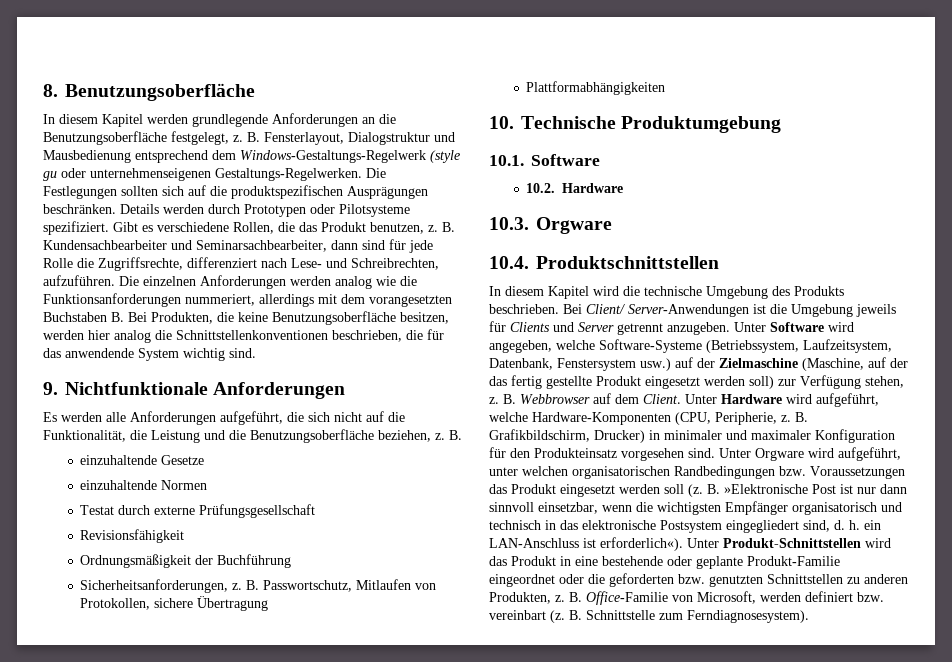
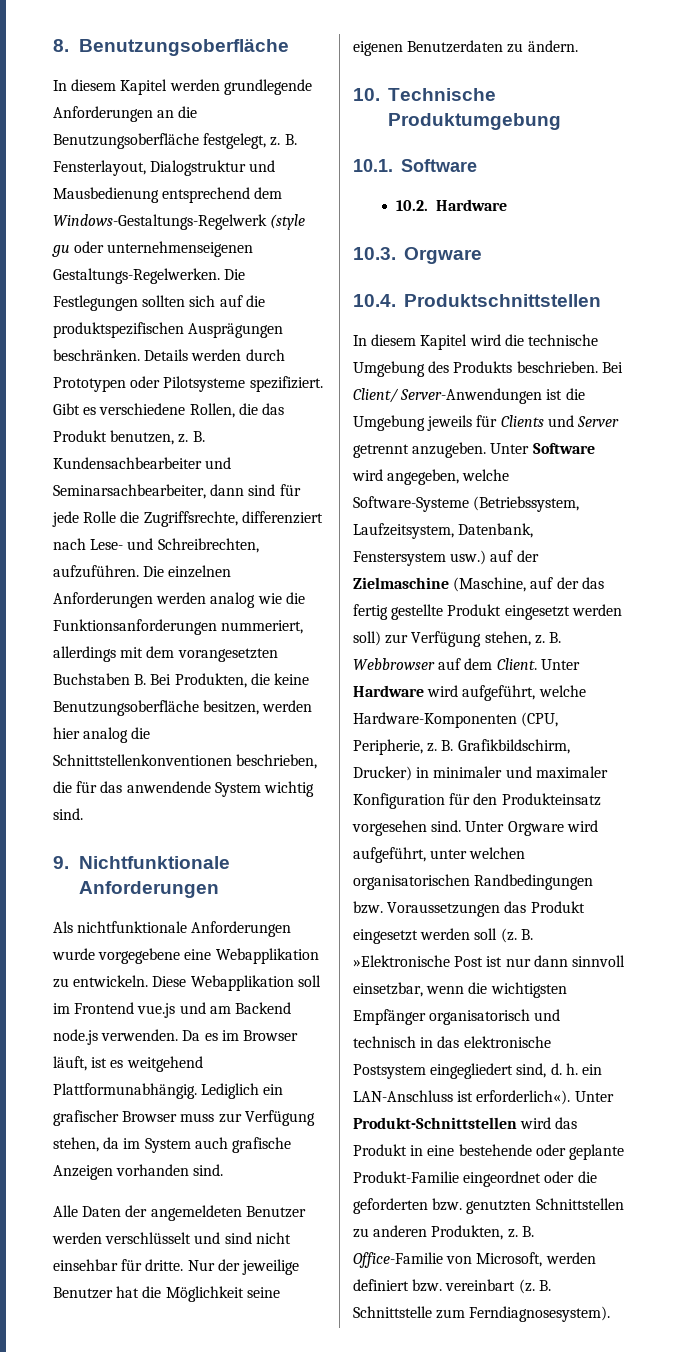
[43,411,405,425] [43,429,462,443] [80,455,205,465] [80,480,208,490] [80,504,316,518] [80,529,185,543] [80,554,292,568] [80,579,437,593] [80,596,269,611] [526,81,666,95] Es werden alle Anforderungen aufgeführt, die sich nicht auf die Funktionalität, die Leistung und die Benutzungsoberfläche beziehen, z. B. // einzuhaltende Gesetze // einzuhaltende Normen // Testat durch externe Prüfungsgesellschaft // Revisionsfähigkeit // Ordnungsmäßigkeit der Buchführung // Sicherheitsanforderungen, z. B. Passwortschutz, Mitlaufen von Protokollen, sichere Übertragung // Plattformabhängigkeiten -> [53,921,292,937] [52,948,319,964] [53,975,321,991] [53,1002,291,1018] [53,1029,298,1045] [53,1056,203,1072] [53,1083,284,1099] [53,1110,315,1126] [53,1137,291,1153] [53,1164,224,1180] [53,1205,306,1221] [52,1232,291,1244] [53,1259,299,1275] [53,1286,280,1302] [353,40,578,56] Als nichtfunktionale Anforderungen wurde vorgegebene eine Webapplikation zu entwickeln. Diese Webapplikation soll im Frontend vue.js und am Backend node.js verwenden. Da es im Browser läuft, ist es weitgehend Plattformunabhängig. Lediglich ein grafischer Browser muss zur Verfügung stehen, da im System auch grafische Anzeigen vorhanden sind. // Alle Daten der angemeldeten Benutzer werden verschlüsselt und sind nicht einsehbar für dritte. Nur der jeweilige Benutzer hat die Möglichkeit seine eigenen Benutzerdaten zu ändern.

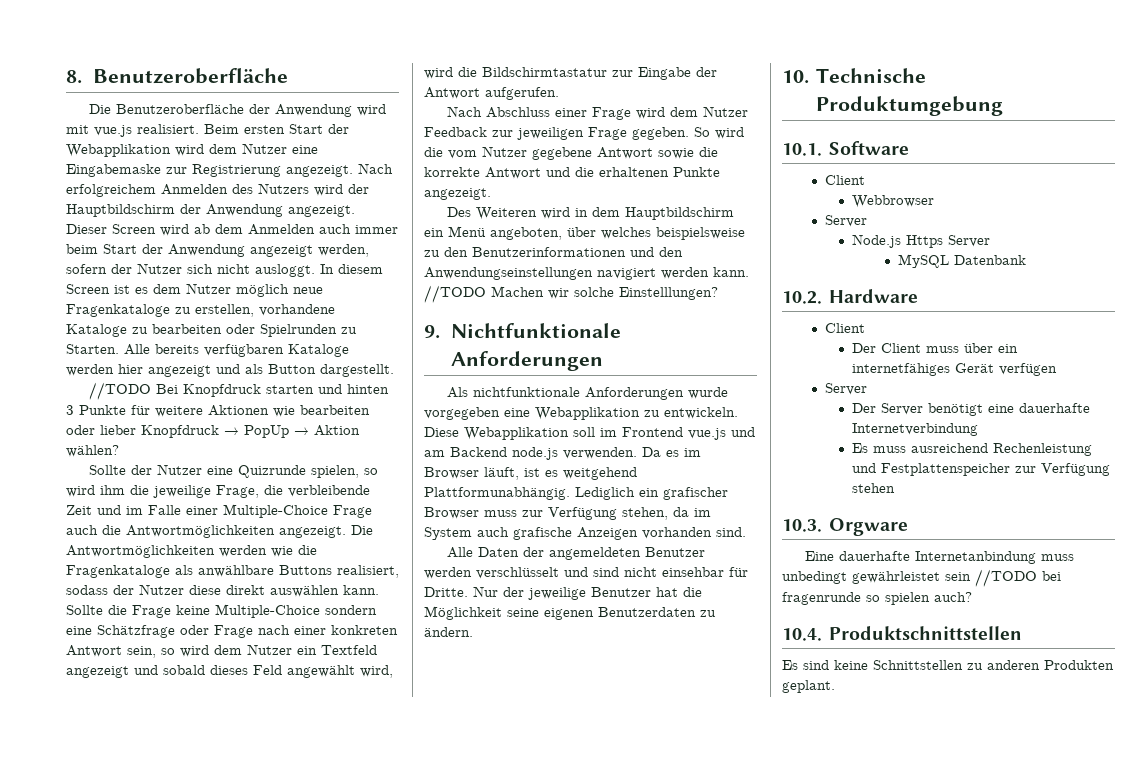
[78,39,289,56] [53,79,312,95] [53,106,198,122] [53,133,297,149] [53,160,276,176] [53,187,283,203] [53,214,306,230] [52,241,254,257] [53,268,246,284] [53,295,265,311] [53,322,284,338] [53,349,285,361] [53,376,323,392] [53,403,284,418] [53,430,205,445] [53,457,232,469] [53,484,301,499] [52,511,323,527] [53,538,259,553] [53,565,232,578] [53,592,305,608] [53,619,304,635] [53,646,278,662] [53,673,309,688] [53,700,313,716] [53,727,151,743] [53,754,318,769] [53,781,314,797] [53,808,83,820] Benutzungsoberfläche // In diesem Kapitel werden grundlegende Anforderungen an die Benutzungsoberfläche festgelegt, z. B. Fensterlayout, Dialogstruktur und Mausbedienung entsprechend dem Windows-Gestaltungs-Regelwerk (style gu oder unternehmenseigenen Gestaltungs-Regelwerken. Die Festlegungen sollten sich auf die produktspezifischen Ausprägungen beschränken. Details werden durch Prototypen oder Pilotsysteme spezifiziert. Gibt es verschiedene Rollen, die das Produkt benutzen, z. B. Kundensachbearbeiter und Seminarsachbearbeiter, dann sind für jede Rolle die Zugriffsrechte, differenziert nach Lese- und Schreibrechten, aufzuführen. Die einzelnen Anforderungen werden analog wie die Funktionsanforderungen nummeriert, allerdings mit dem vorangesetzten Buchstaben B. Bei Produkten, die keine Benutzungsoberfläche besitzen, werden hier analog die Schnittstellenkonventionen beschrieben, die für das anwendende System wichtig sind. -> [93,68,289,84] [89,104,387,117] [66,124,349,137] [66,143,318,157] [66,163,393,177] [66,183,369,197] [66,204,355,217] [66,224,398,236] [66,244,369,257] [66,263,383,277] [66,283,323,297] [66,304,335,317] [66,324,357,337] [66,344,349,357] [66,364,394,377] [89,382,390,400] [66,405,370,417] [66,425,360,438] [66,445,119,457] [89,464,379,478] [66,485,370,498] [66,504,372,518] [66,525,373,538] [66,545,317,558] [66,565,399,578] [66,584,379,597] [66,604,377,618] [66,625,398,638] [66,644,377,658] [66,665,393,678] [424,67,717,80] [424,87,559,100] [447,106,749,120] [424,127,744,140] [424,146,718,160] [424,167,720,179] [424,188,491,200] [447,207,735,220] [424,226,745,240] [424,247,683,257] [424,267,749,280] [424,285,718,303] Benutzeroberfläche // Die Benutzeroberfläche der Anwendung wird mit vue.js realisiert. Beim ersten Start der Webapplikation wird dem Nutzer eine Eingabemaske zur Registrierung angezeigt. Nach erfolgreichem Anmelden des Nutzers wird der Hauptbildschirm der Anwendung angezeigt. Dieser Screen wird ab dem Anmelden auch immer beim Start der Anwendung angezeigt werden, sofern der Nutzer sich nicht ausloggt. In diesem Screen ist es dem Nutzer möglich neue Fragenkataloge zu erstellen, vorhandene Kataloge zu bearbeiten oder Spielrunden zu Starten. Alle bereits verfügbaren Kataloge werden hier angezeigt und als Button dargestellt. // //TODO Bei Knopfdruck starten und hinten 3 Punkte für weitere Aktionen wie bearbeiten oder lieber Knopfdruck → PopUp → Aktion wählen? // Sollte der Nutzer eine Quizrunde spielen, so wird ihm die jeweilige Frage, die verbleibende Zeit und im Falle einer Multiple-Choice Frage auch die Antwortmöglichkeiten angezeigt. Die Antwortmöglichkeiten werden wie die Fragenkataloge als anwählbare Buttons realisiert, sodass der Nutzer diese direkt auswählen kann. Sollte die Frage keine Multiple-Choice sondern eine Schätzfrage oder Frage nach einer konkreten Antwort sein, so wird dem Nutzer ein Textfeld angezeigt und sobald dieses Feld angewählt wird, wird die Bildschirmtastatur zur Eingabe der Antwort aufgerufen. // Nach Abschluss einer Frage wird dem Nutzer Feedback zur jeweiligen Frage gegeben. So wird die vom Nutzer gegebene Antwort sowie die korrekte Antwort und die erhaltenen Punkte angezeigt. // Des Weiteren wird in dem Hauptbildschirm ein Menü angeboten, über welches beispielsweise zu den Benutzerinformationen und den Anwendungseinstellungen navigiert werden kann. //TODO Machen wir solche Einstelllungen?
[98,948,181,964] vorgegebene -> [424,407,500,420] vorgegeben
[145,1259,184,1271] dritte. -> [424,587,468,597] Dritte.
[395,199,507,211] [353,247,482,264] [353,294,601,307] [353,334,598,350] [353,361,623,377] [353,388,585,404] [353,415,619,431] [353,442,595,458] [352,469,510,485] [353,496,580,512] [353,523,534,539] [353,550,539,566] [353,577,604,592] [353,604,622,620] [353,631,561,647] [353,658,580,670] [353,685,586,701] [353,712,559,728] [353,739,570,755] [353,766,608,781] [353,793,601,809] [352,820,598,836] [353,847,526,863] [353,874,594,890] [353,901,585,917] [353,928,533,944] [353,955,625,967] [353,982,567,998] [353,1009,561,1025] [353,1036,551,1048] [353,1063,602,1079] [353,1090,614,1105] [353,1117,578,1129] [353,1144,624,1160] [353,1171,597,1187] [353,1198,624,1214] [353,1225,534,1240] [353,1252,596,1268] [353,1279,551,1294] [353,1306,611,1322] 10.2. Hardware // 10.3. Orgware // 10.4. Produktschnittstellen // In diesem Kapitel wird die technische Umgebung des Produkts beschrieben. Bei Client/ Server-Anwendungen ist die Umgebung jeweils für Clients und Server getrennt anzugeben. Unter Software wird angegeben, welche Software-Systeme (Betriebssystem, Laufzeitsystem, Datenbank, Fenstersystem usw.) auf der Zielmaschine (Maschine, auf der das fertig gestellte Produkt eingesetzt werden soll) zur Verfügung stehen, z. B. Webbrowser auf dem Client. Unter Hardware wird aufgeführt, welche Hardware-Komponenten (CPU, Peripherie, z. B. Grafikbildschirm, Drucker) in minimaler und maximaler Konfiguration für den Produkteinsatz vorgesehen sind. Unter Orgware wird aufgeführt, unter welchen organisatorischen Randbedingungen bzw. Voraussetzungen das Produkt eingesetzt werden soll (z. B. »Elektronische Post ist nur dann sinnvoll einsetzbar, wenn die wichtigsten Empfänger organisatorisch und technisch in das elektronische Postsystem eingegliedert sind, d. h. ein LAN-Anschluss ist erforderlich«). Unter Produkt-Schnittstellen wird das Produkt in eine bestehende oder geplante Produkt-Familie eingeordnet oder die geforderten bzw. genutzten Schnittstellen zu anderen Produkten, z. B. Office-Familie von Microsoft, werden definiert bzw. vereinbart (z. B. Schnittstelle zum Ferndiagnosesystem). -> [825,175,866,185] [852,195,935,208] [825,215,868,227] [852,234,991,248] [897,254,1026,268] [782,289,919,304] [825,323,866,333] [852,343,1019,353] [852,363,1058,376] [825,383,868,395] [852,403,1091,416] [852,423,979,436] [852,443,1093,456] [852,463,1111,476] [852,483,896,493] [782,518,909,536] [805,551,1075,564] [782,569,1061,587] [782,592,972,605] [782,626,1023,641] [782,660,1114,670] [782,680,835,693] Client // Webbrowser // Server // Node.js Https Server // MySQL Datenbank // 10.2. Hardware // Client // Der Client muss über ein internetfähiges Gerät verfügen // Server // Der Server benötigt eine dauerhafte Internetverbindung // Es muss ausreichend Rechenleistung und Festplattenspeicher zur Verfügung stehen // 10.3. Orgware // Eine dauerhafte Internetanbindung muss unbedingt gewährleistet sein //TODO bei fragenrunde so spielen auch? // 10.4. Produktschnittstellen // Es sind keine Schnittstellen zu anderen Produkten geplant.

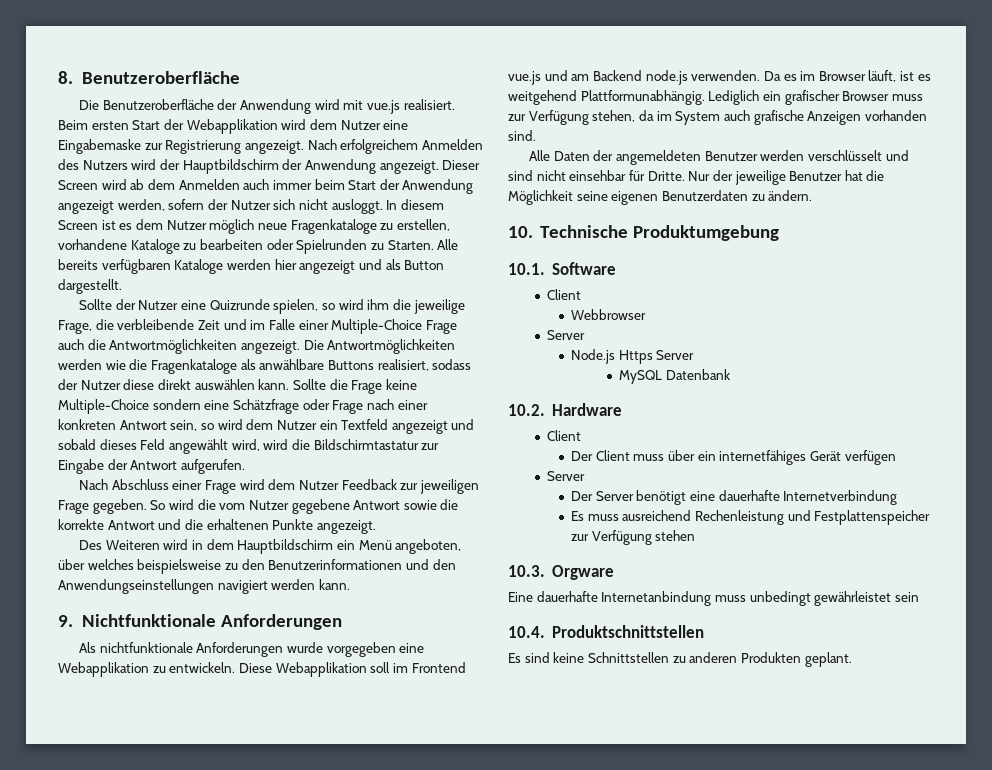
[89,382,390,400] [66,405,370,417] [66,425,360,438] [66,445,119,457] // //TODO Bei Knopfdruck starten und hinten 3 Punkte für weitere Aktionen wie bearbeiten oder lieber Knopfdruck → PopUp → Aktion wählen? -> (122, 286) none
[424,285,718,303] //TODO Machen wir solche Einstelllungen? -> (350, 584) none
[975,569,1061,587] [782,592,972,605] //TODO bei fragenrunde so spielen auch? -> (919, 597) none

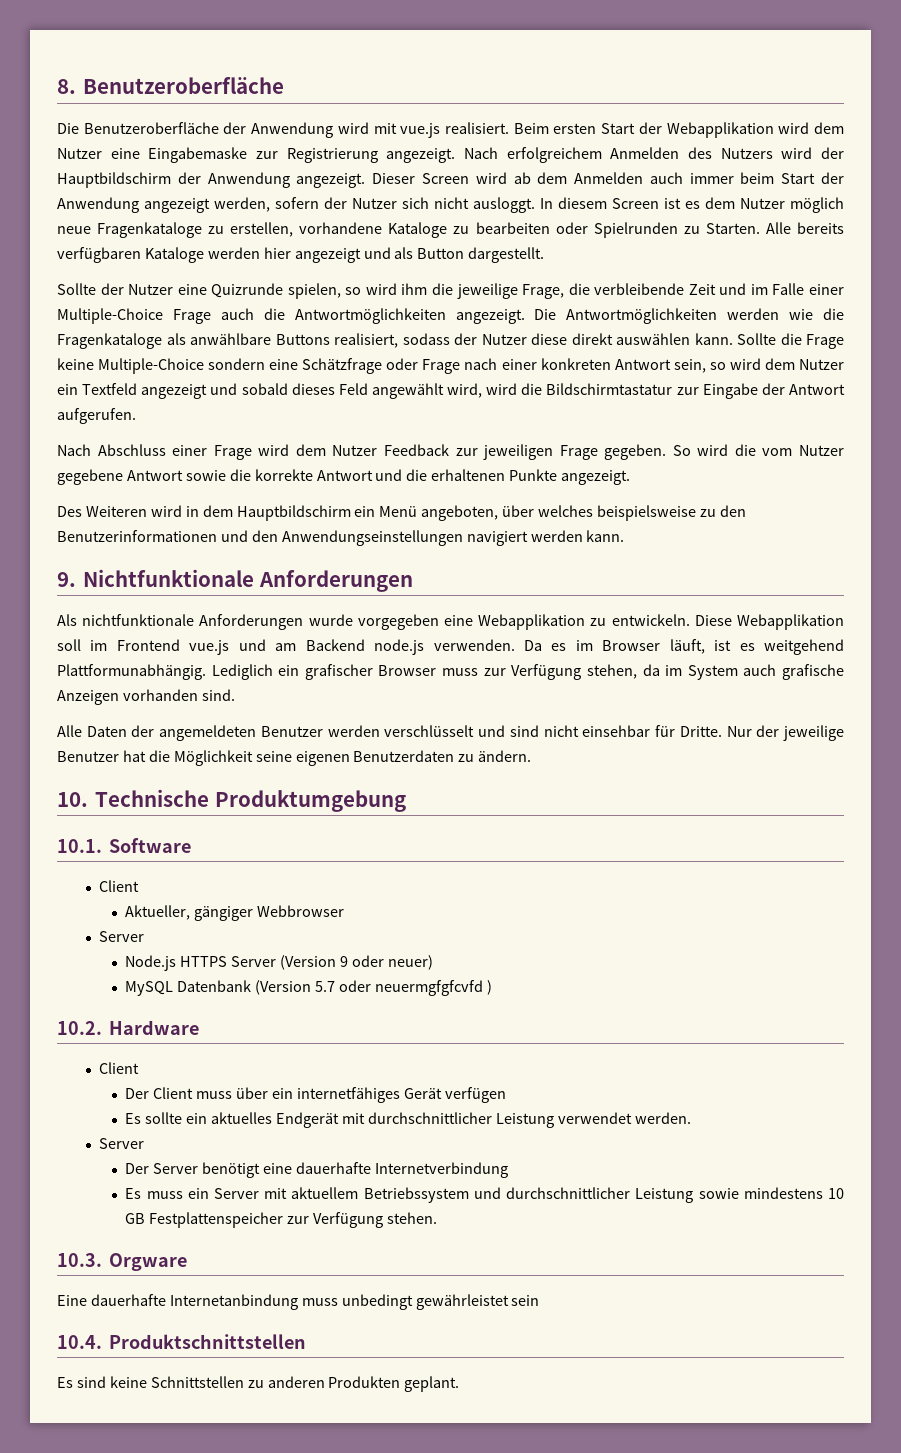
(581, 294) none -> [125,905,254,921] Aktueller, gängiger
[618,350,695,364] [619,369,730,384] Https Server // MySQL Datenbank -> [180,955,433,970] [125,980,492,996] HTTPS Server (Version 9 oder neuer) // MySQL Datenbank (Version 5.7 oder neuermgfgfcvfd )
(896, 457) none -> [125,1112,691,1128] // Es sollte ein aktuelles Endgerät mit durchschnittlicher Leistung verwendet werden.
[622,510,811,525] ausreichend Rechenleistung und -> [187,1187,844,1203] [125,1213,146,1224] ein Server mit aktuellem Betriebssystem und durchschnittlicher Leistung sowie mindestens 10 GB
[655,530,696,541] stehen -> [386,1212,437,1224] stehen.

